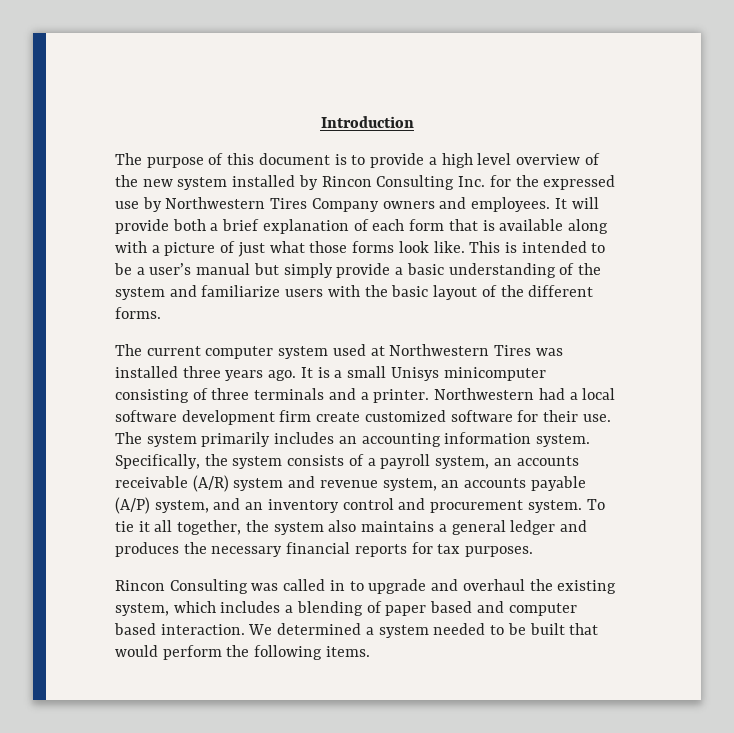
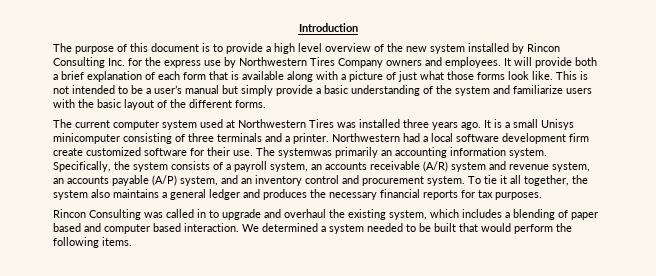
[543,175,616,190] expressed -> [164,60,201,68] express
(517, 247) none -> [53,86,69,94] not
[146,432,335,447] system primarily includes -> [278,147,378,158] systemwas primarily

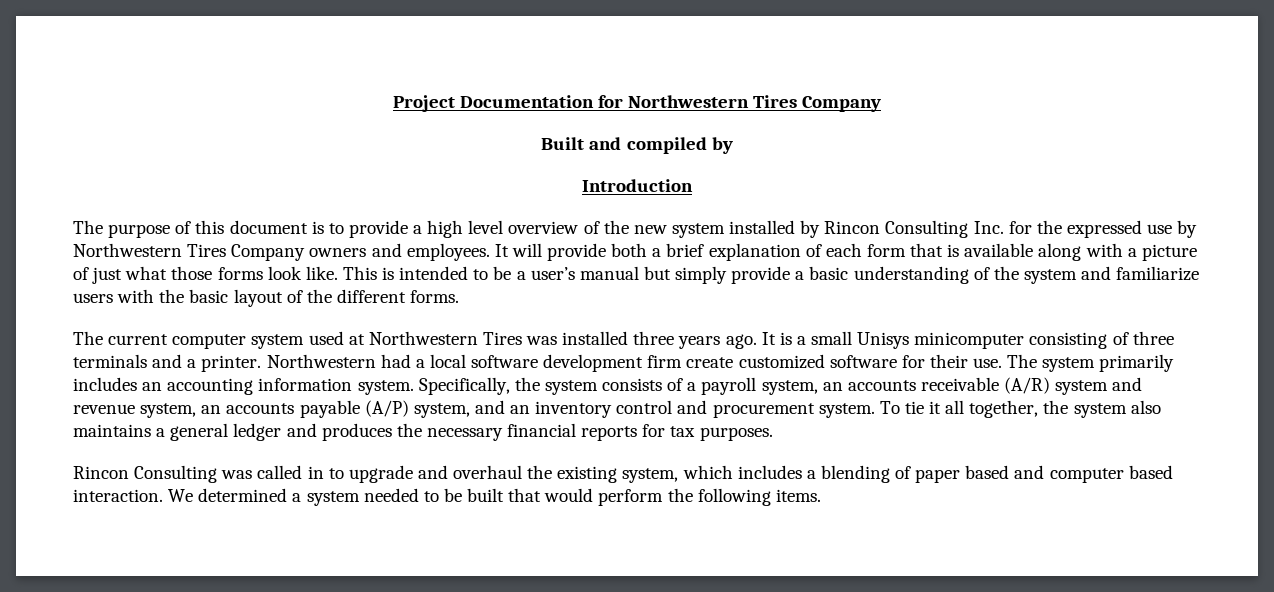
(298, 27) none -> [392,95,882,112] [541,137,733,154] Project Documentation for Northwestern Tires Company // Built and compiled by //
[164,60,201,68] express -> [1066,220,1142,238] expressed
[53,86,69,94] not -> (395, 273) none
[278,147,378,158] systemwas primarily -> [1042,354,1175,372] [73,377,137,391] system primarily includes

